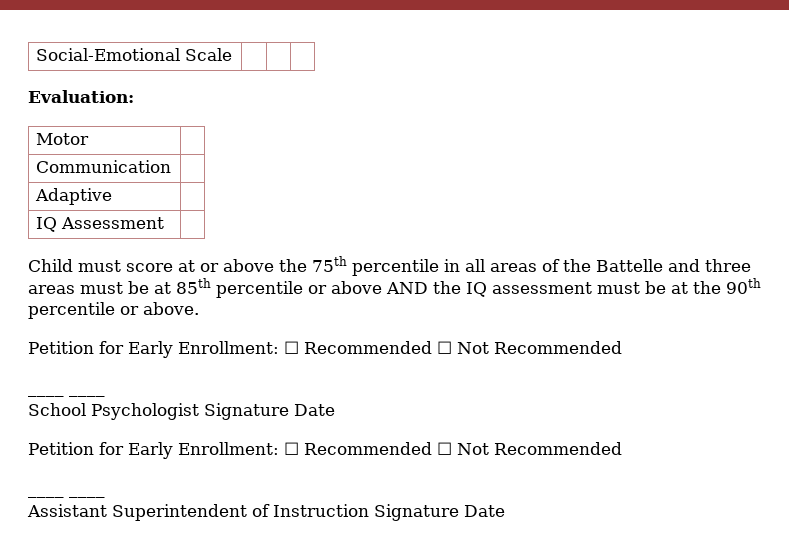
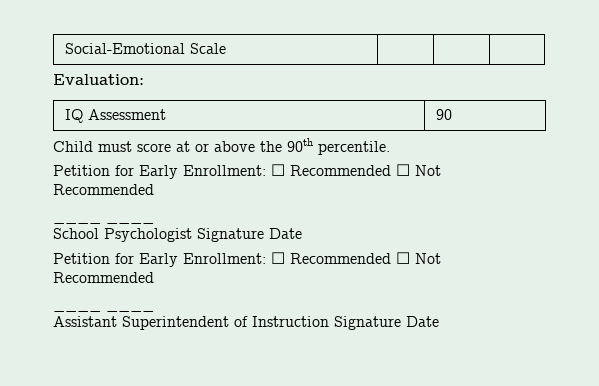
[36,133,90,145] [36,160,172,173] [35,188,113,205] // Motor | // Communication | // Adaptive | -> (144, 79) none
(165, 223) none -> [436,109,453,120] 90
[312,256,751,276] [28,278,761,298] [28,302,199,319] 75th percentile in all areas of the Battelle and three areas must be at 85th percentile or above AND the IQ assessment must be at the 90th percentile or above. -> [287,138,390,155] 90th percentile.

